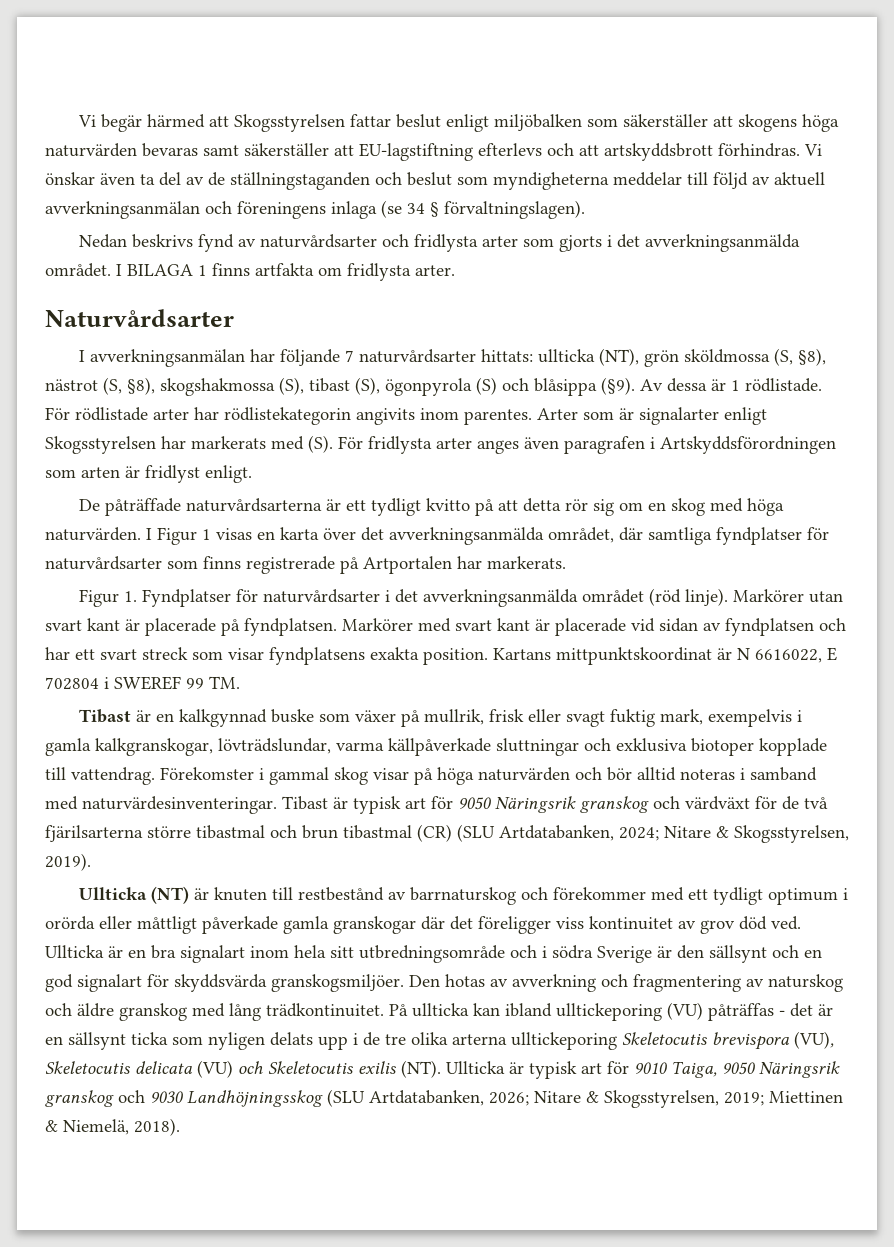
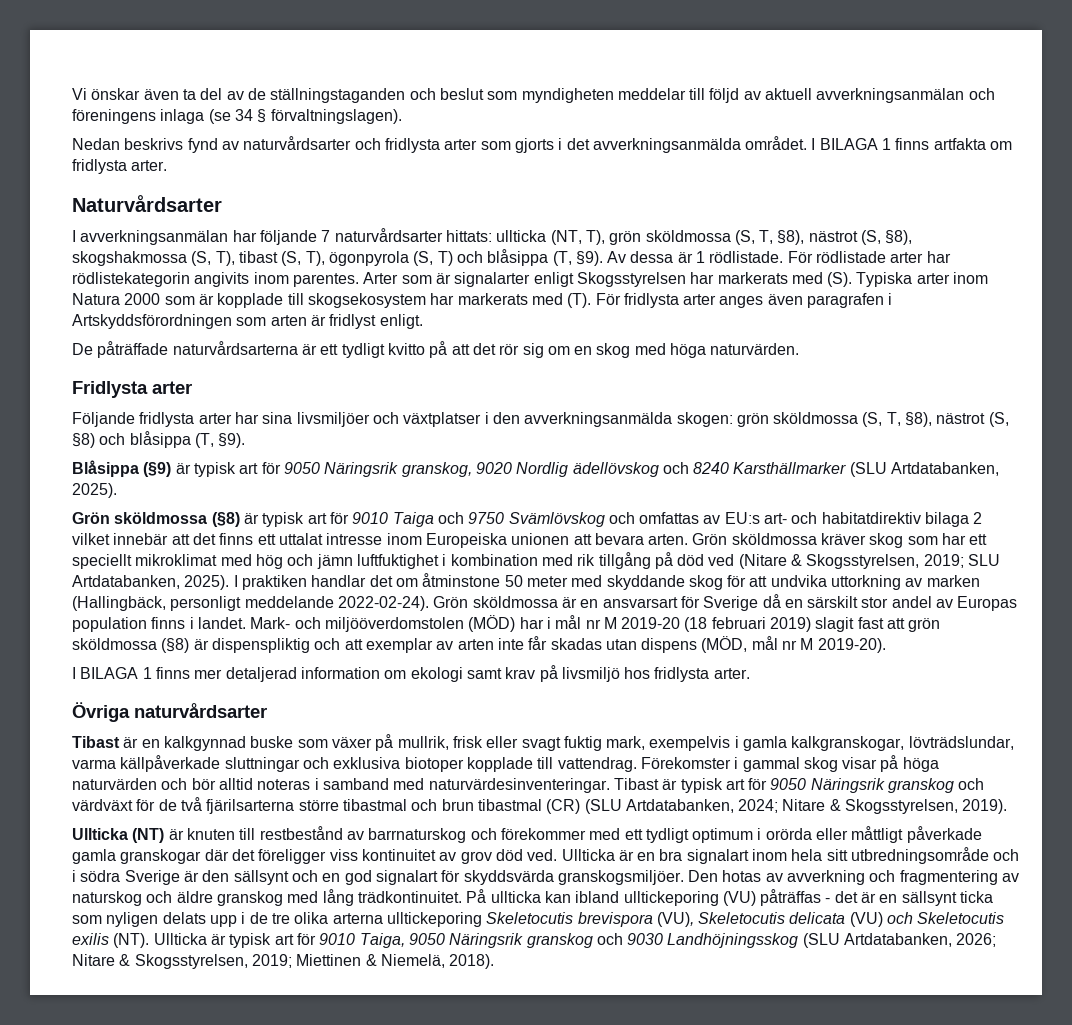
[78,114,840,132] [45,143,822,161] Vi begär härmed att Skogsstyrelsen fattar beslut enligt miljöbalken som säkerställer att skogens höga naturvärden bevaras samt säkerställer att EU-lagstiftning efterlevs och att artskyddsbrott förhindras. Vi -> [72,88,87,100] Vi
[493,172,609,190] myndigheterna -> [521,88,614,103] myndigheten
[599,348,794,367] (NT), grön sköldmossa (S, -> [550,230,774,245] (NT, T), grön sköldmossa (S, T,
[279,377,635,396] (S), tibast (S), ögonpyrola (S) och blåsippa (§9). -> [191,249,603,266] (S, T), tibast (S, T), ögonpyrola (S, T) och blåsippa (T, §9).
(333, 444) none -> [856,272,989,287] [72,293,592,308] Typiska arter inom Natura 2000 som är kopplade till skogsekosystem har markerats med (T).
[523,498,562,512] detta -> [472,343,496,355] det
[146,527,829,545] [45,556,566,574] [79,588,844,607] [45,618,846,636] [45,647,837,665] [45,676,240,690] I Figur 1 visas en karta över det avverkningsanmälda området, där samtliga fyndplatser för naturvårdsarter som finns registrerade på Artportalen har markerats. // Figur 1. Fyndplatser för naturvårdsarter i det avverkningsanmälda området (röd linje). Markörer utan svart kant är placerade på fyndplatsen. Markörer med svart kant är placerade vid sidan av fyndplatsen och har ett svart streck som visar fyndplatsens exakta position. Kartans mittpunktskoordinat är N 6616022, E 702804 i SWEREF 99 TM. -> [72,381,192,398] [72,412,1009,427] [72,431,246,448] [72,460,1000,477] [72,483,117,498] [72,512,983,527] [72,533,988,548] [72,552,1001,569] [72,573,980,590] [72,594,1018,611] [72,615,941,632] [72,636,886,653] [72,665,750,682] [72,702,267,722] // Fridlysta arter // Följande fridlysta arter har sina livsmiljöer och växtplatser i den avverkningsanmälda skogen: grön sköldmossa (S, T, §8), nästrot (S, §8) och blåsippa (T, §9). // Blåsippa (§9) är typisk art för 9050 Näringsrik granskog, 9020 Nordlig ädellövskog och 8240 Karsthällmarker (SLU Artdatabanken, 2025). // Grön sköldmossa (§8) är typisk art för 9010 Taiga och 9750 Svämlövskog och omfattas av EU:s art- och habitatdirektiv bilaga 2 vilket innebär att det finns ett uttalat intresse inom Europeiska unionen att bevara arten. Grön sköldmossa kräver skog som har ett speciellt mikroklimat med hög och jämn luftfuktighet i kombination med rik tillgång på död ved (Nitare & Skogsstyrelsen, 2019; SLU Artdatabanken, 2025). I praktiken handlar det om åtminstone 50 meter med skyddande skog för att undvika uttorkning av marken (Hallingbäck, personligt meddelande 2022-02-24). Grön sköldmossa är en ansvarsart för Sverige då en särskilt stor andel av Europas population finns i landet. Mark- och miljööverdomstolen (MÖD) har i mål nr M 2019-20 (18 februari 2019) slagit fast att grön sköldmossa (§8) är dispenspliktig och att exemplar av arten inte får skadas utan dispens (MÖD, mål nr M 2019-20). // I BILAGA 1 finns mer detaljerad information om ekologi samt krav på livsmiljö hos fridlysta arter. // Övriga naturvårdsarter

